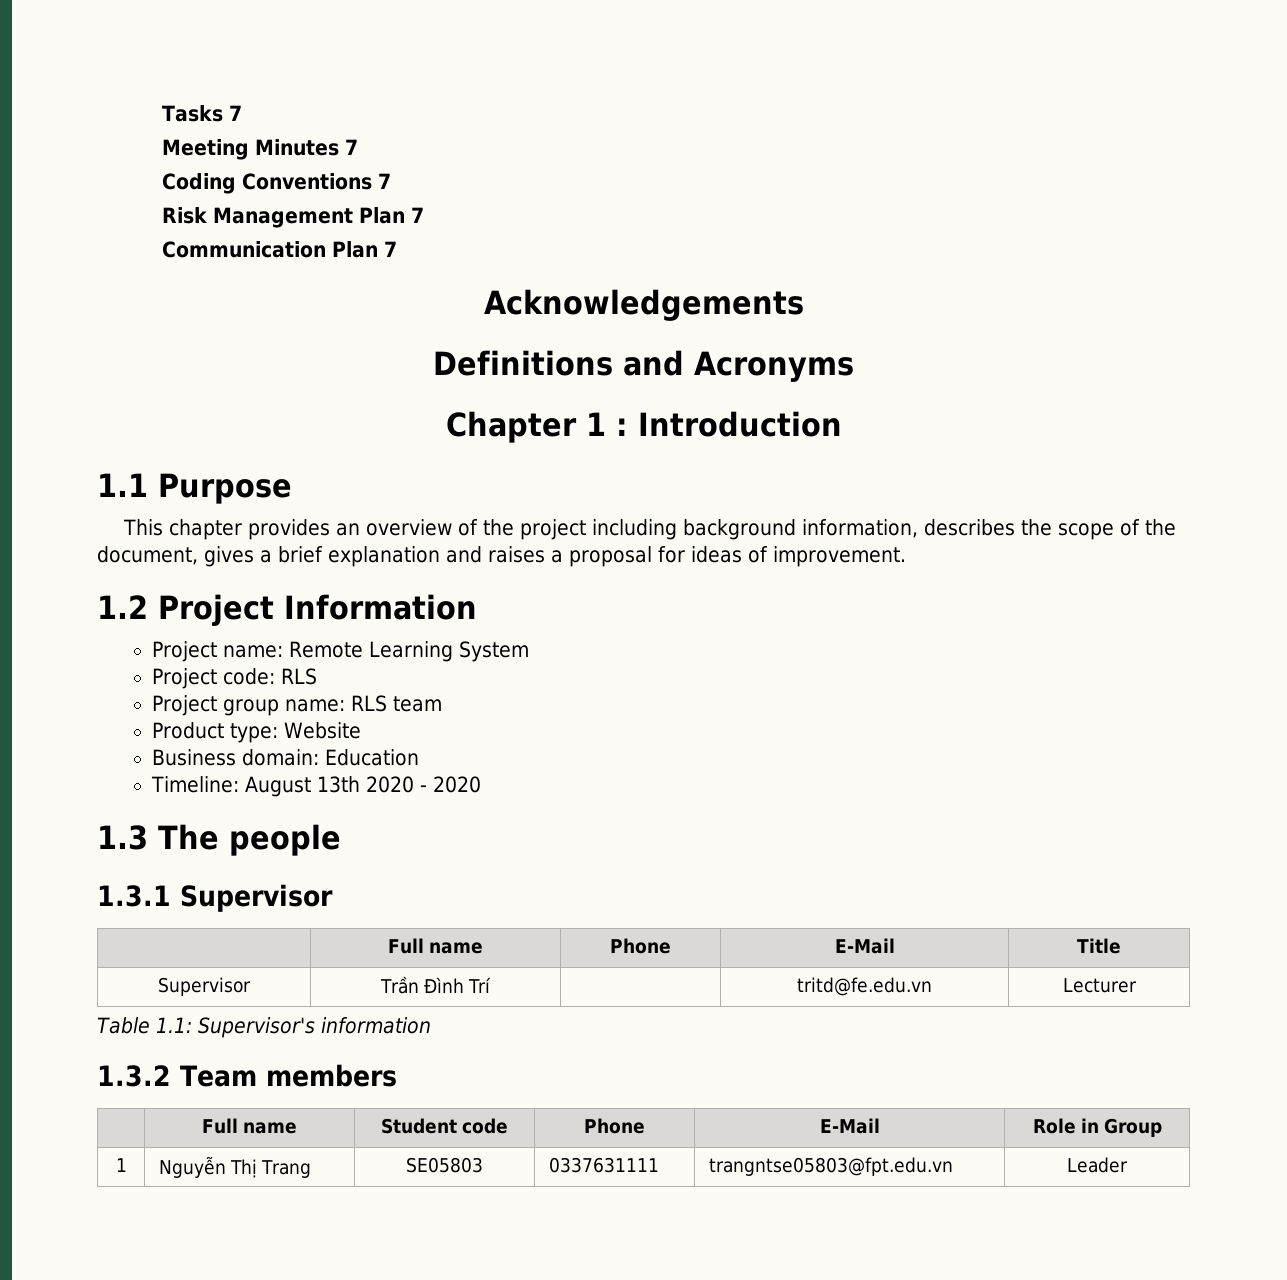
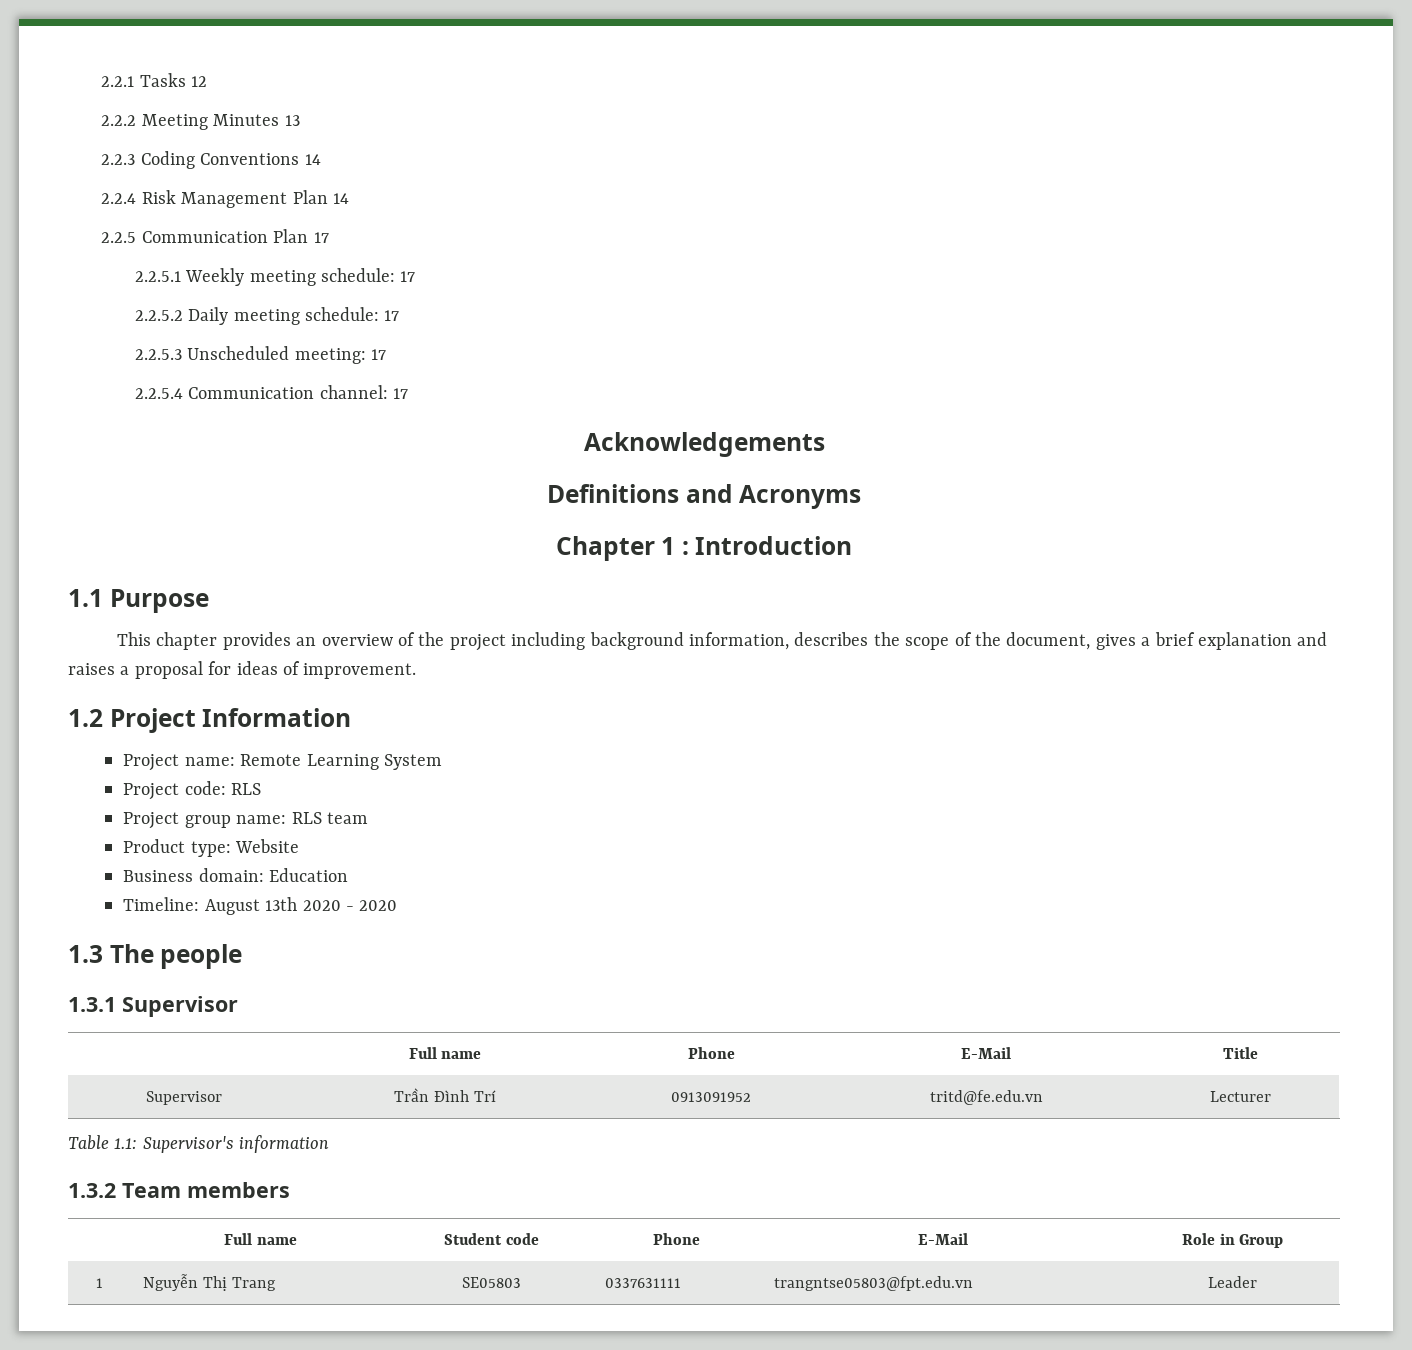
[161,105,242,122] [161,139,358,160] [161,173,391,194] [161,207,424,228] [161,241,397,258] Tasks 7 // Meeting Minutes 7 // Coding Conventions 7 // Risk Management Plan 7 // Communication Plan 7 -> [101,73,208,87] [101,114,300,130] [101,151,321,169] [101,190,349,208] [101,229,329,243] [134,268,416,286] [134,307,400,325] [134,346,386,364] [134,385,408,399] 2.2.1 Tasks 12 // 2.2.2 Meeting Minutes 13 // 2.2.3 Coding Conventions 14 // 2.2.4 Risk Management Plan 14 // 2.2.5 Communication Plan 17 // 2.2.5.1 Weekly meeting schedule: 17 // 2.2.5.2 Daily meeting schedule: 17 // 2.2.5.3 Unscheduled meeting: 17 // 2.2.5.4 Communication channel: 17
(492, 985) none -> [671,1092,751,1102] 0913091952

